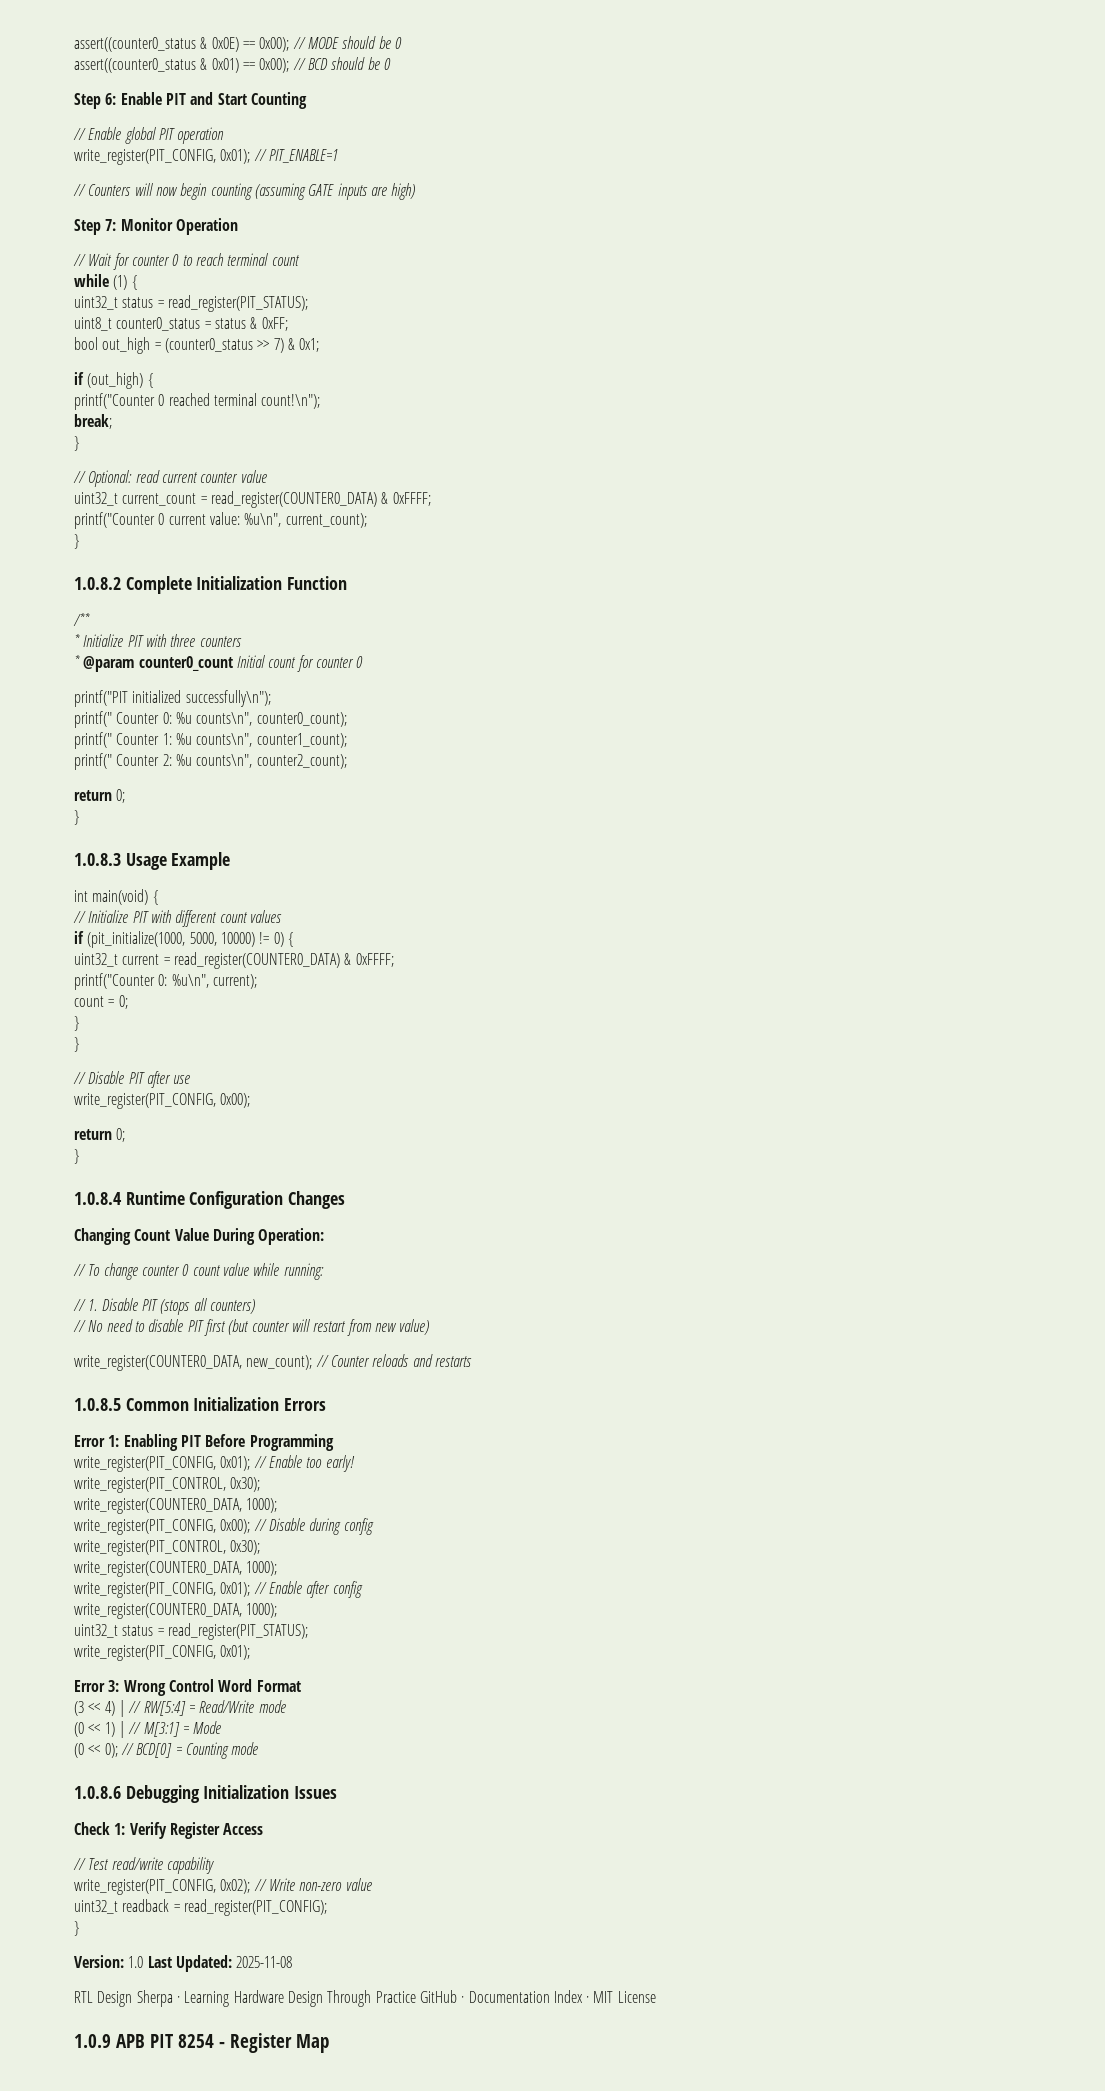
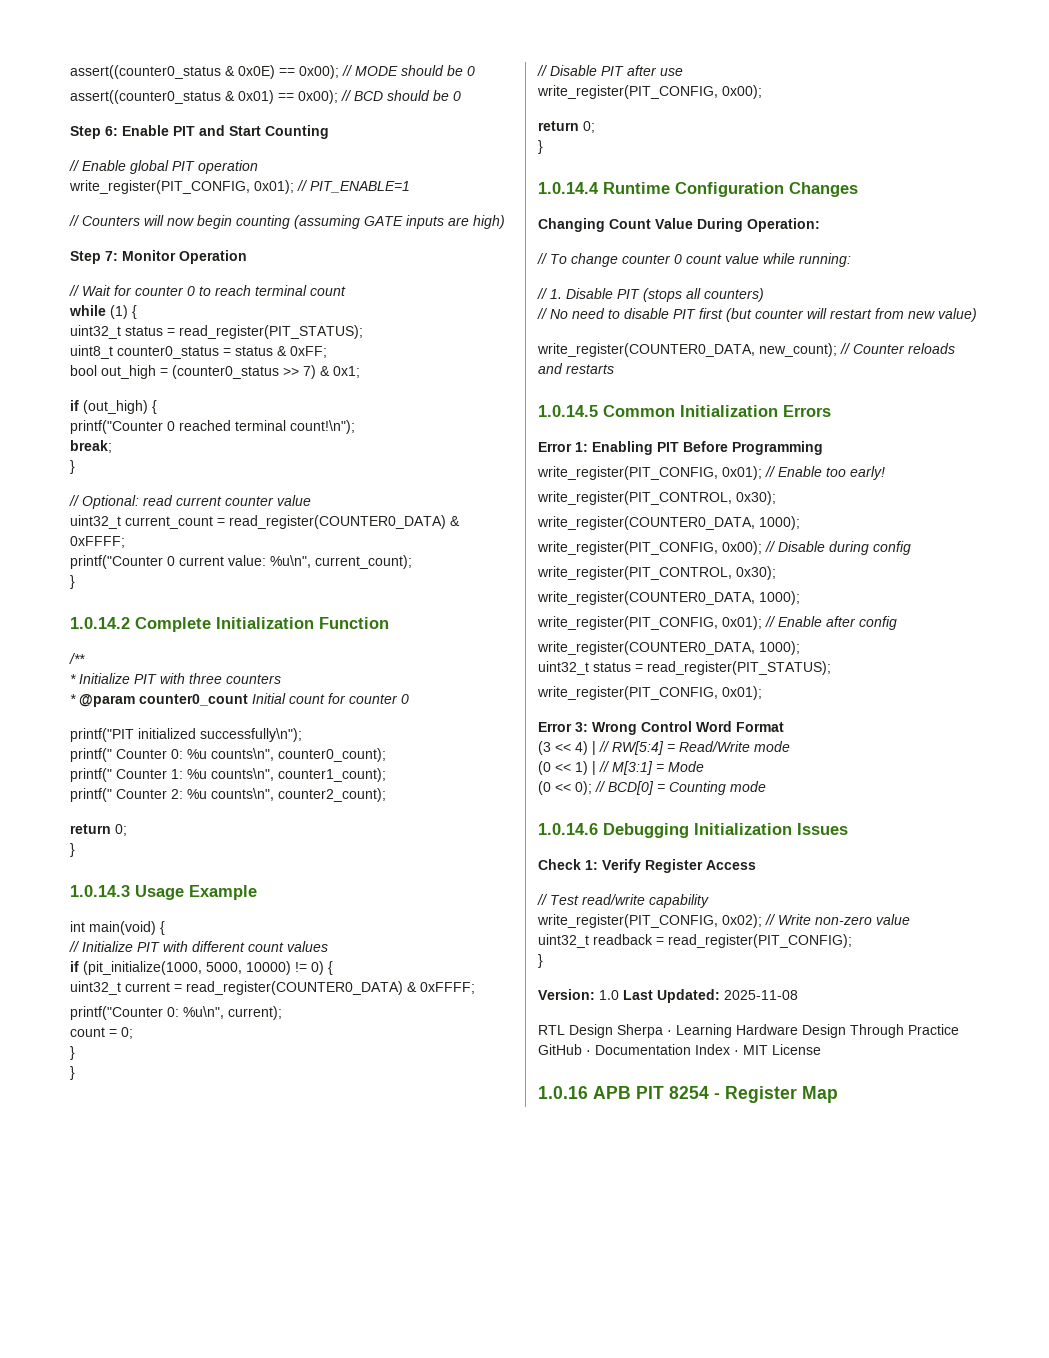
[74,577,121,590] 1.0.8.2 -> [70,617,130,629] 1.0.14.2
[74,853,121,866] 1.0.8.3 -> [70,885,130,897] 1.0.14.3
[74,1192,122,1205] 1.0.8.4 -> [538,182,599,194] 1.0.14.4
[74,1398,121,1411] 1.0.8.5 -> [538,405,598,417] 1.0.14.5
[74,1786,121,1799] 1.0.8.6 -> [538,823,598,835] 1.0.14.6
[74,2034,111,2048] 1.0.9 -> [538,1086,588,1099] 1.0.16

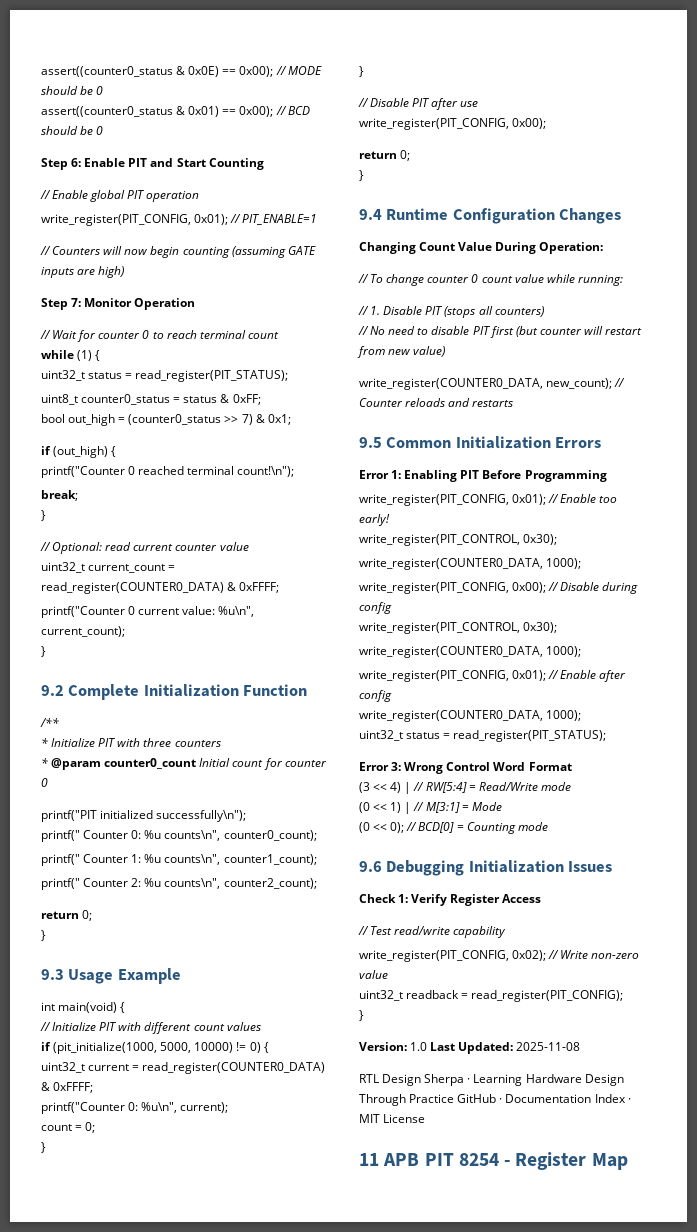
[70,617,130,629] 1.0.14.2 -> [41,685,64,696] 9.2
[70,885,130,897] 1.0.14.3 -> [41,969,64,980] 9.3
[538,182,599,194] 1.0.14.4 -> [359,209,382,220] 9.4
[538,405,598,417] 1.0.14.5 -> [359,437,382,448] 9.5
[537,686,762,700] // write_register(PIT_CONFIG, 0x01); -> (607, 736) none
[538,823,598,835] 1.0.14.6 -> [359,861,382,872] 9.6
[538,1086,588,1099] 1.0.16 -> [359,1153,379,1166] 11

